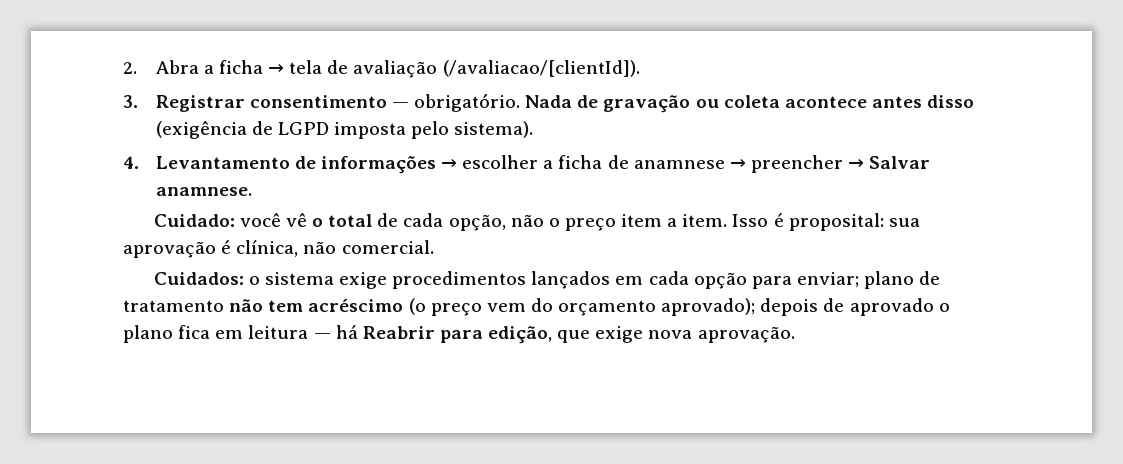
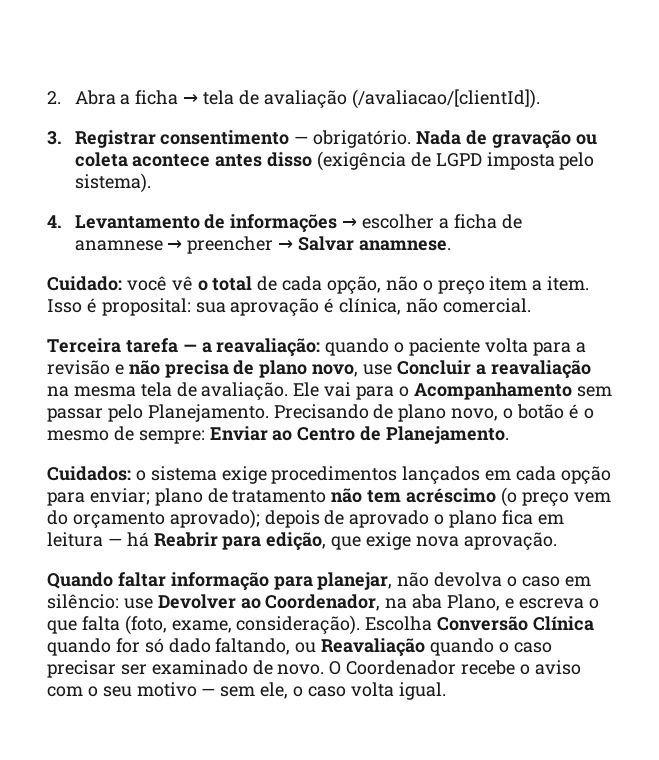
(434, 247) none -> [47,338,586,357] [47,360,591,379] [47,382,612,400] [47,404,594,422] [47,426,510,444] // Terceira tarefa — a reavaliação: quando o paciente volta para a revisão e não precisa de plano novo, use Concluir a reavaliação na mesma tela de avaliação. Ele vai para o Acompanhamento sem passar pelo Planejamento. Precisando de plano novo, o botão é o mesmo de sempre: Enviar ao Centro de Planejamento.
(795, 334) none -> [47,572,591,591] [47,594,599,611] [47,615,595,635] [47,638,552,657] [47,660,581,678] [47,682,446,700] // Quando faltar informação para planejar, não devolva o caso em silêncio: use Devolver ao Coordenador, na aba Plano, e escreva o que falta (foto, exame, consideração). Escolha Conversão Clínica quando for só dado faltando, ou Reavaliação quando o caso precisar ser examinado de novo. O Coordenador recebe o aviso com o seu motivo — sem ele, o caso volta igual.

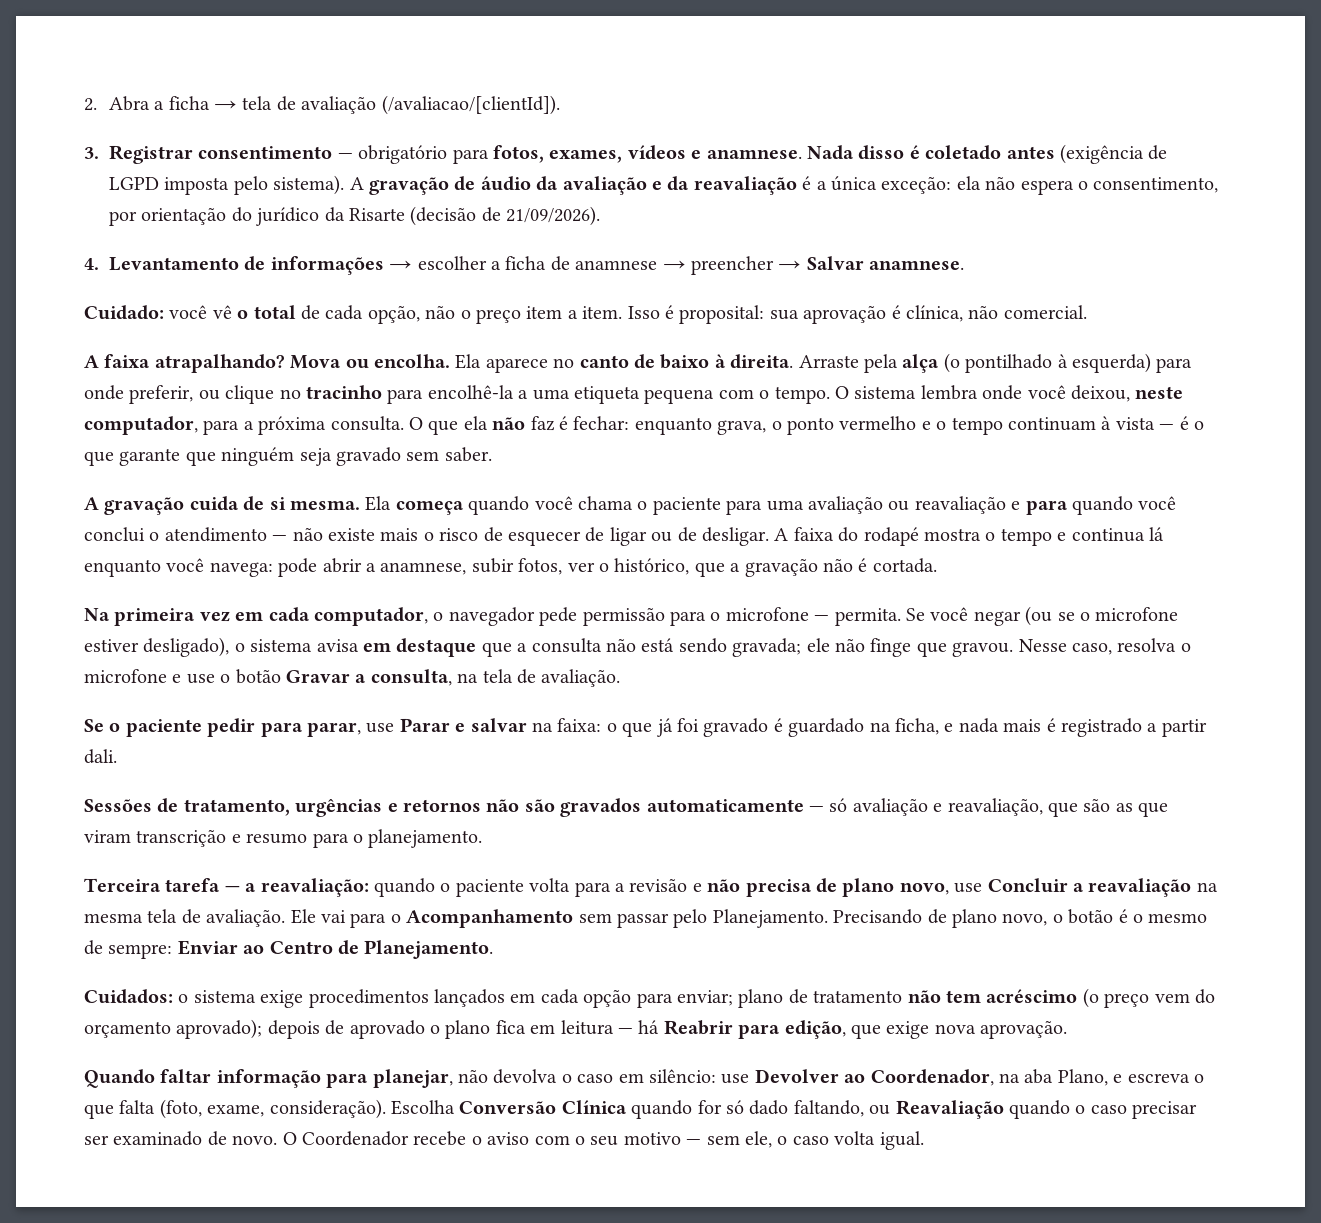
[313,130,597,149] [74,152,313,167] obrigatório. Nada de gravação ou coleta acontece antes disso -> [358,145,1055,164] obrigatório para fotos, exames, vídeos e anamnese. Nada disso é coletado antes
(151, 183) none -> [349,176,1219,195] [109,206,601,226] A gravação de áudio da avaliação e da reavaliação é a única exceção: ela não espera o consentimento, por orientação do jurídico da Risarte (decisão de 21/09/2026).
(531, 305) none -> [84,353,1193,373] [84,385,1184,404] [84,416,1204,435] [84,447,492,466] [84,496,1177,515] [84,527,1164,546] [84,558,937,577] [84,606,1179,626] [84,637,1191,657] [84,669,621,687] [84,718,1207,737] [84,749,117,764] [84,798,1169,817] [84,829,483,848] // A faixa atrapalhando? Mova ou encolha. Ela aparece no canto de baixo à direita. Arraste pela alça (o pontilhado à esquerda) para onde preferir, ou clique no tracinho para encolhê-la a uma etiqueta pequena com o tempo. O sistema lembra onde você deixou, neste computador, para a próxima consulta. O que ela não faz é fechar: enquanto grava, o ponto vermelho e o tempo continuam à vista — é o que garante que ninguém seja gravado sem saber. // A gravação cuida de si mesma. Ela começa quando você chama o paciente para uma avaliação ou reavaliação e para quando você conclui o atendimento — não existe mais o risco de esquecer de ligar ou de desligar. A faixa do rodapé mostra o tempo e continua lá enquanto você navega: pode abrir a anamnese, subir fotos, ver o histórico, que a gravação não é cortada. // Na primeira vez em cada computador, o navegador pede permissão para o microfone — permita. Se você negar (ou se o microfone estiver desligado), o sistema avisa em destaque que a consulta não está sendo gravada; ele não finge que gravou. Nesse caso, resolva o microfone e use o botão Gravar a consulta, na tela de avaliação. // Se o paciente pedir para parar, use Parar e salvar na faixa: o que já foi gravado é guardado na ficha, e nada mais é registrado a partir dali. // Sessões de tratamento, urgências e retornos não são gravados automaticamente — só avaliação e reavaliação, que são as que viram transcrição e resumo para o planejamento.

